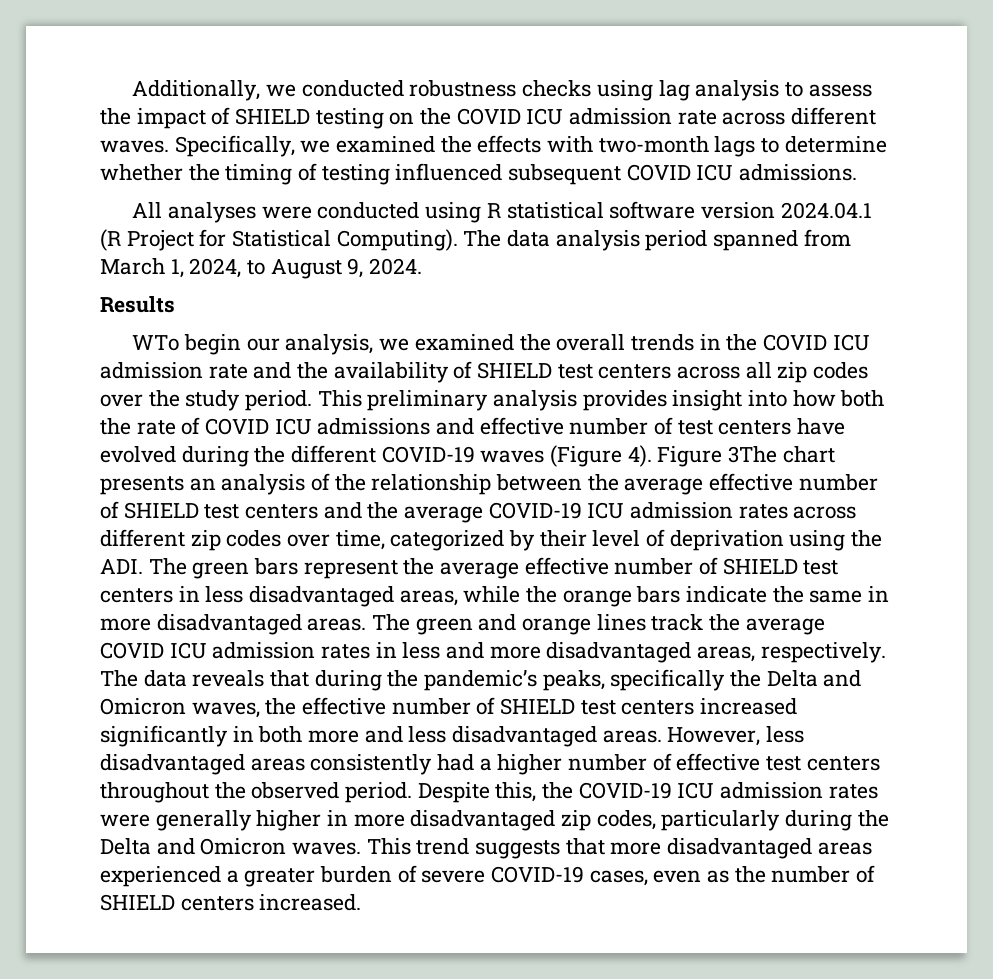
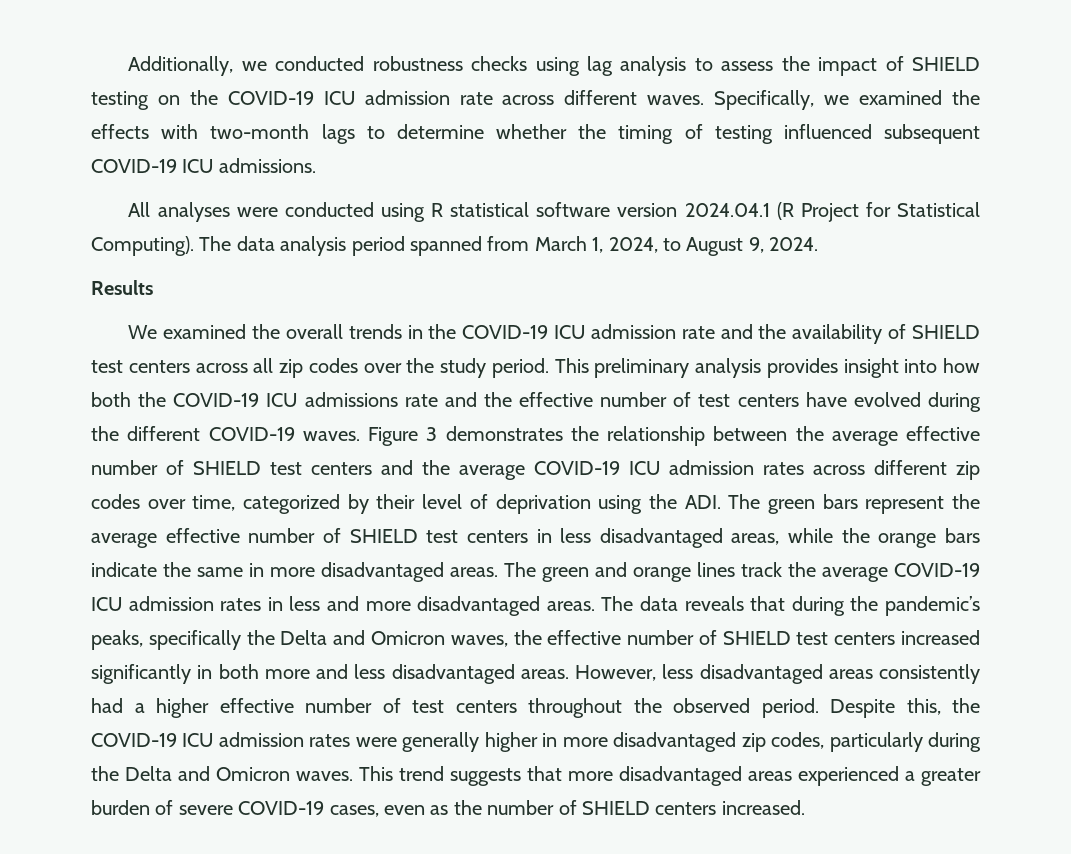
[456,108,521,125] COVID -> [227,91,314,105] COVID-19
[626,164,691,181] COVID -> [91,159,177,173] COVID-19
[132,334,410,355] WTo begin our analysis, we -> [128,325,158,339] We
[762,334,827,351] COVID -> [462,325,549,339] COVID-19
[136,417,475,435] rate of COVID ICU admissions and -> [173,392,512,407] COVID-19 ICU admissions rate and the
[480,445,835,467] [100,473,331,495] waves (Figure 4). Figure 3The chart presents an analysis of -> [302,426,563,446] waves. Figure 3 demonstrates
[100,642,164,659] COVID -> [894,563,980,577] COVID-19
[697,642,886,663] areas, respectively. -> [546,601,595,611] areas.
[568,753,761,771] number of effective -> [219,698,401,713] effective number of

